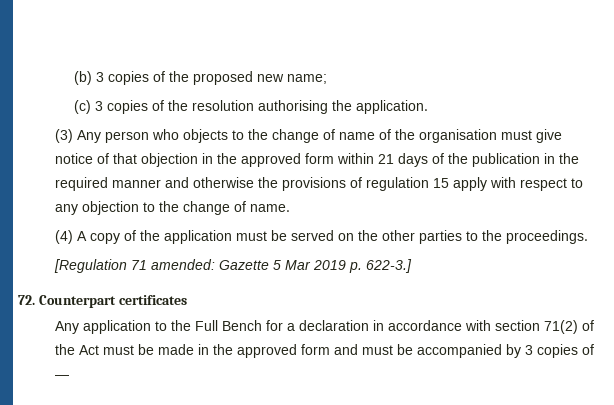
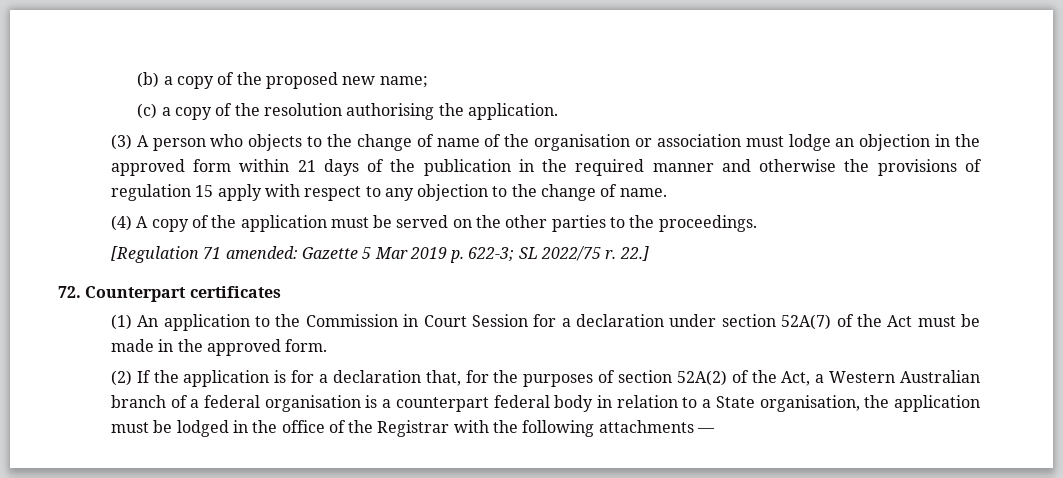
[96,71,150,85] 3 copies -> [163,76,214,89] a copy
[95,100,149,114] 3 copies -> [161,107,212,120] a copy
[77,130,102,143] Any -> [136,135,149,147] A
[501,129,563,143] [55,153,138,164] must give notice of that -> [635,134,855,151] or association must lodge an
[366,259,413,273] 622-3.] -> [468,246,649,262] 622-3; SL 2022/75 r. 22.]
[55,321,80,334] Any -> [110,314,159,330] (1) An
[195,320,579,334] Full Bench for a declaration in accordance with section 71(2) -> [305,314,832,330] Commission in Court Session for a declaration under section 52A(7)
[301,344,595,358] form and must be accompanied by 3 copies of -> [285,339,328,352] [110,370,981,387] [110,395,980,412] [110,420,694,437] form. // (2) If the application is for a declaration that, for the purposes of section 52A(2) of the Act, a Western Australian branch of a federal organisation is a counterpart federal body in relation to a State organisation, the application must be lodged in the office of the Registrar with the following attachments

